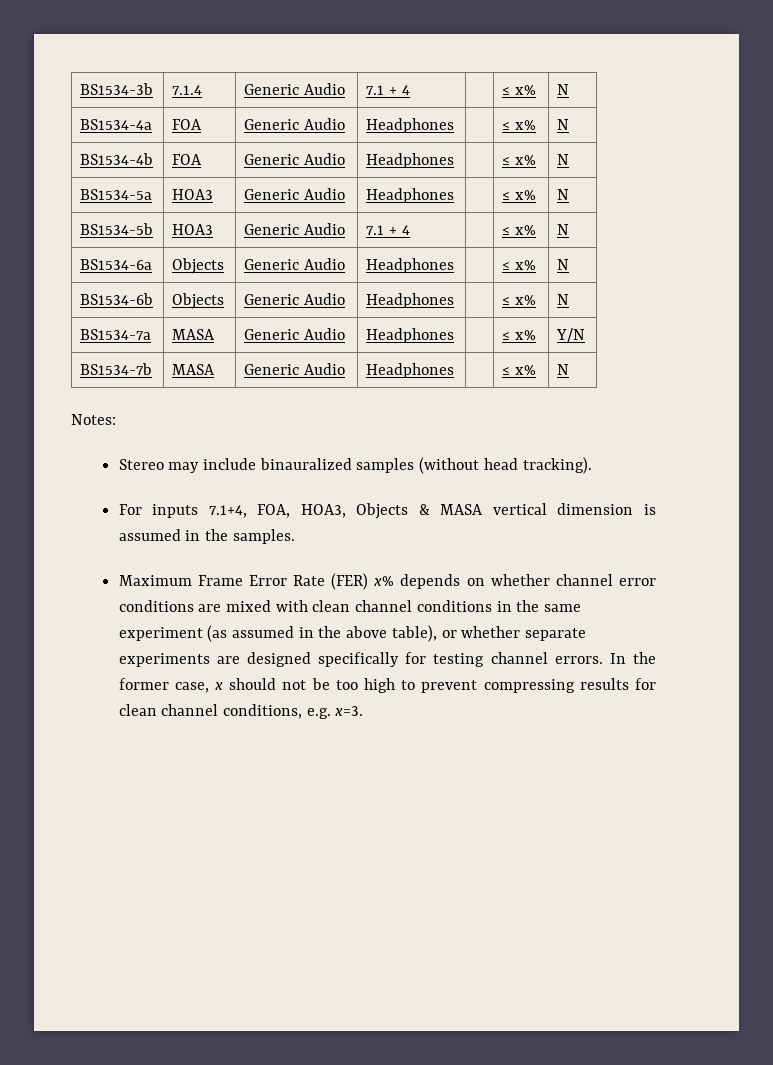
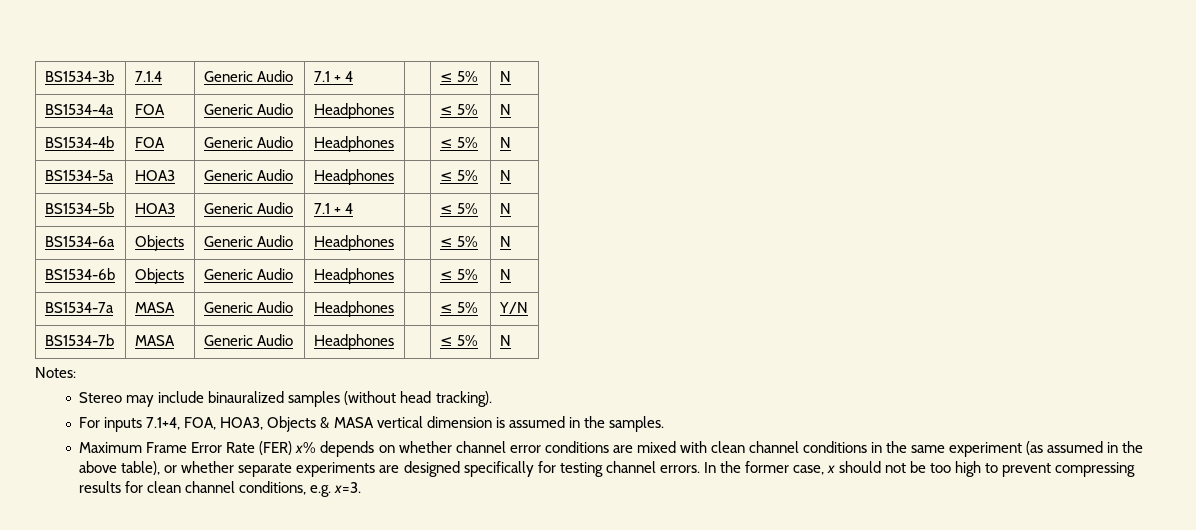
[515,85,537,95] x% -> [456,71,478,82] 5%
[515,120,537,130] x% -> [456,104,478,115] 5%
[515,155,537,165] x% -> [456,137,478,148] 5%
[515,190,537,200] x% -> [456,170,478,181] 5%
[515,225,537,235] x% -> [456,203,478,214] 5%
[515,260,537,270] x% -> [456,236,478,247] 5%
[515,295,537,305] x% -> [456,269,478,280] 5%
[515,330,537,340] x% -> [456,302,478,313] 5%
[515,365,537,375] x% -> [456,335,478,346] 5%

